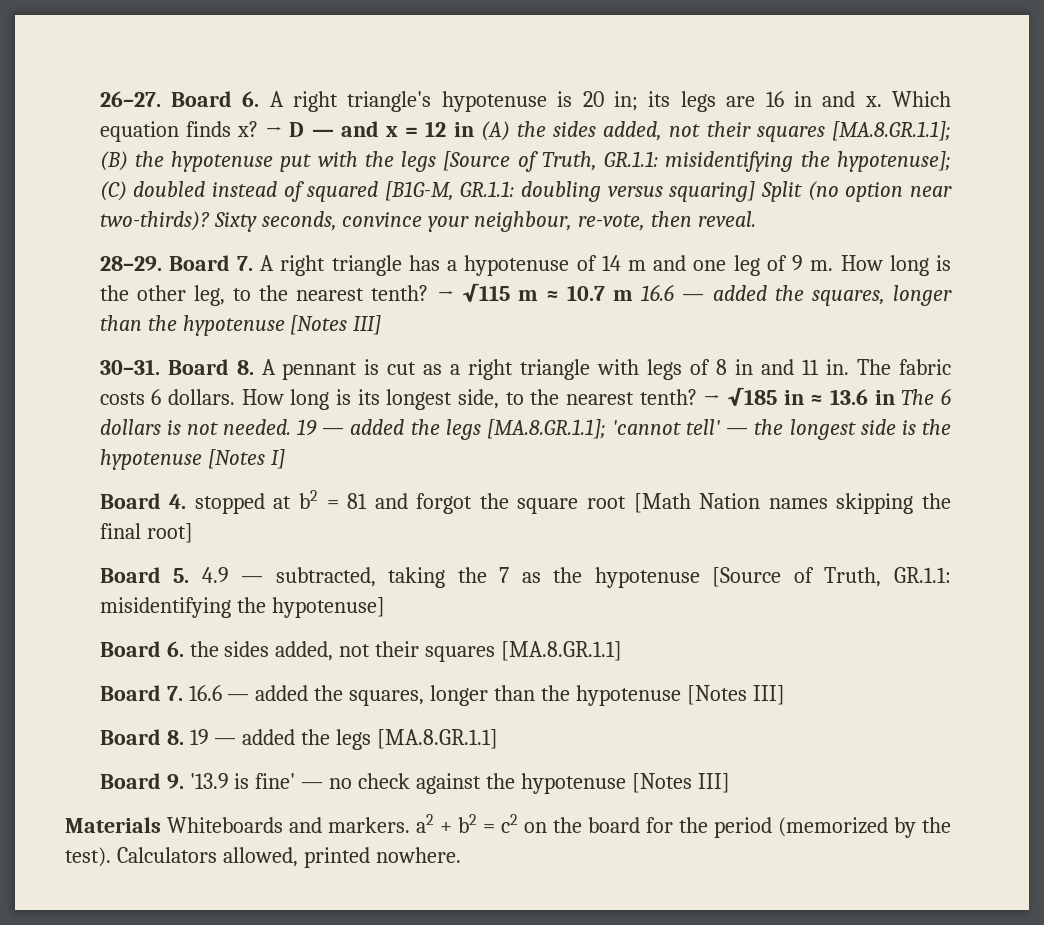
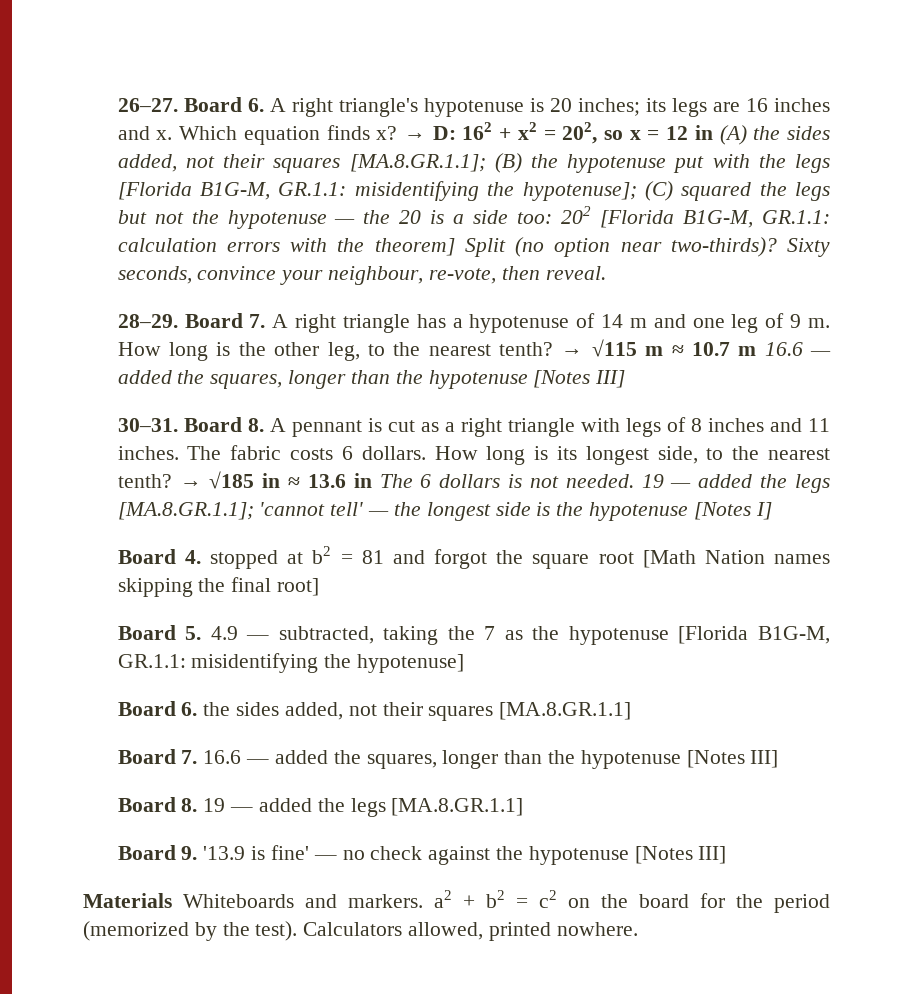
[613,91,638,111] in; -> [577,98,640,116] inches;
[793,91,812,107] in -> [774,98,831,112] inches
[289,121,379,137] D — and -> [432,122,623,144] D: 162 + x2 = 202, so
[443,151,597,172] [Source of Truth, -> [117,182,271,200] [Florida B1G-M,
[133,181,756,202] doubled instead of squared [B1G-M, GR.1.1: doubling versus squaring] -> [681,182,831,201] [117,206,830,229] [117,238,455,256] squared the legs but not the hypotenuse — the 20 is a side too: 202 [Florida B1G-M, GR.1.1: calculation errors with the theorem]
[735,359,754,375] in -> [707,418,764,432] inches
[826,359,850,375] in. -> [117,446,179,460] inches.
[712,567,882,587] [Source of Truth, -> [678,626,830,644] [Florida B1G-M,

